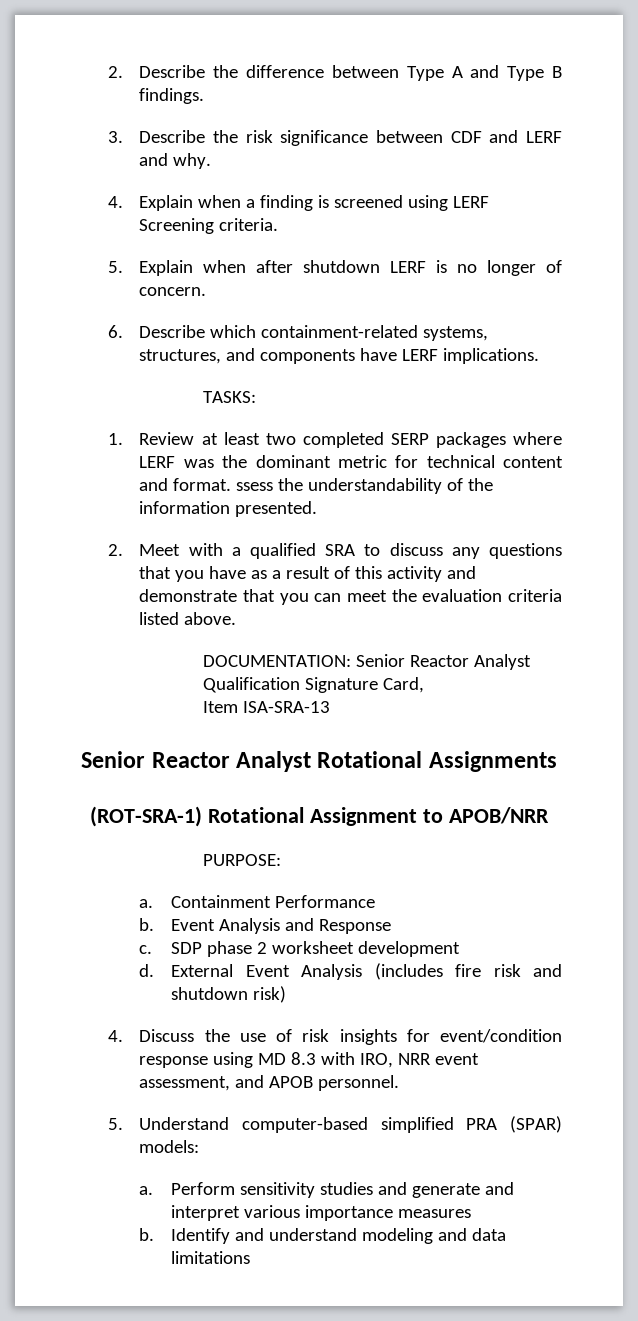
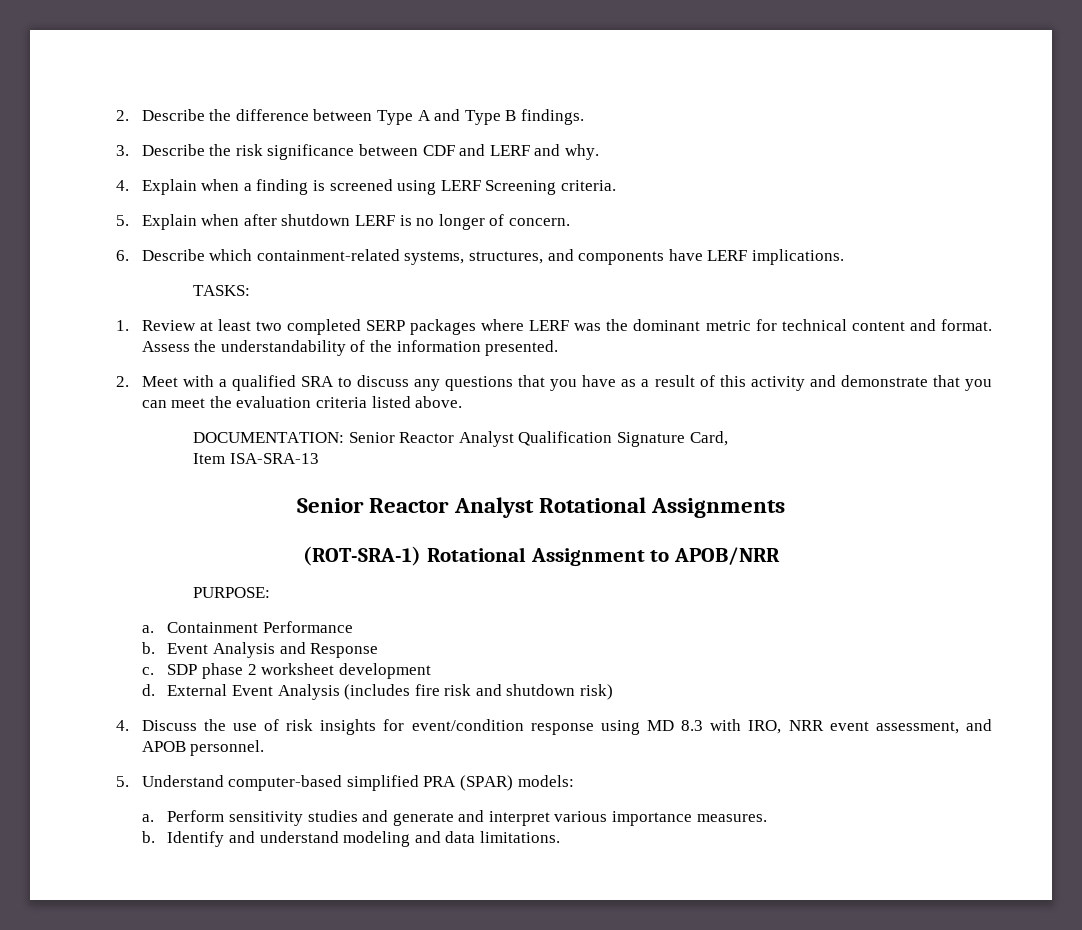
[236,482,274,491] ssess -> [141,341,190,352] Assess
[398,1209,472,1218] measures -> [696,814,767,822] measures.
[171,1251,251,1264] limitations -> [479,831,560,843] limitations.

